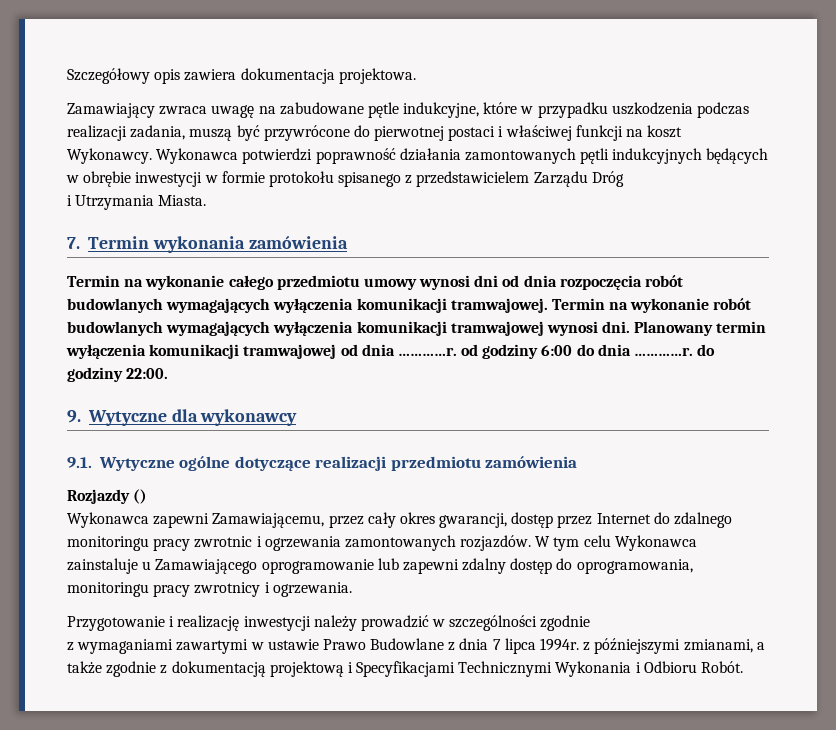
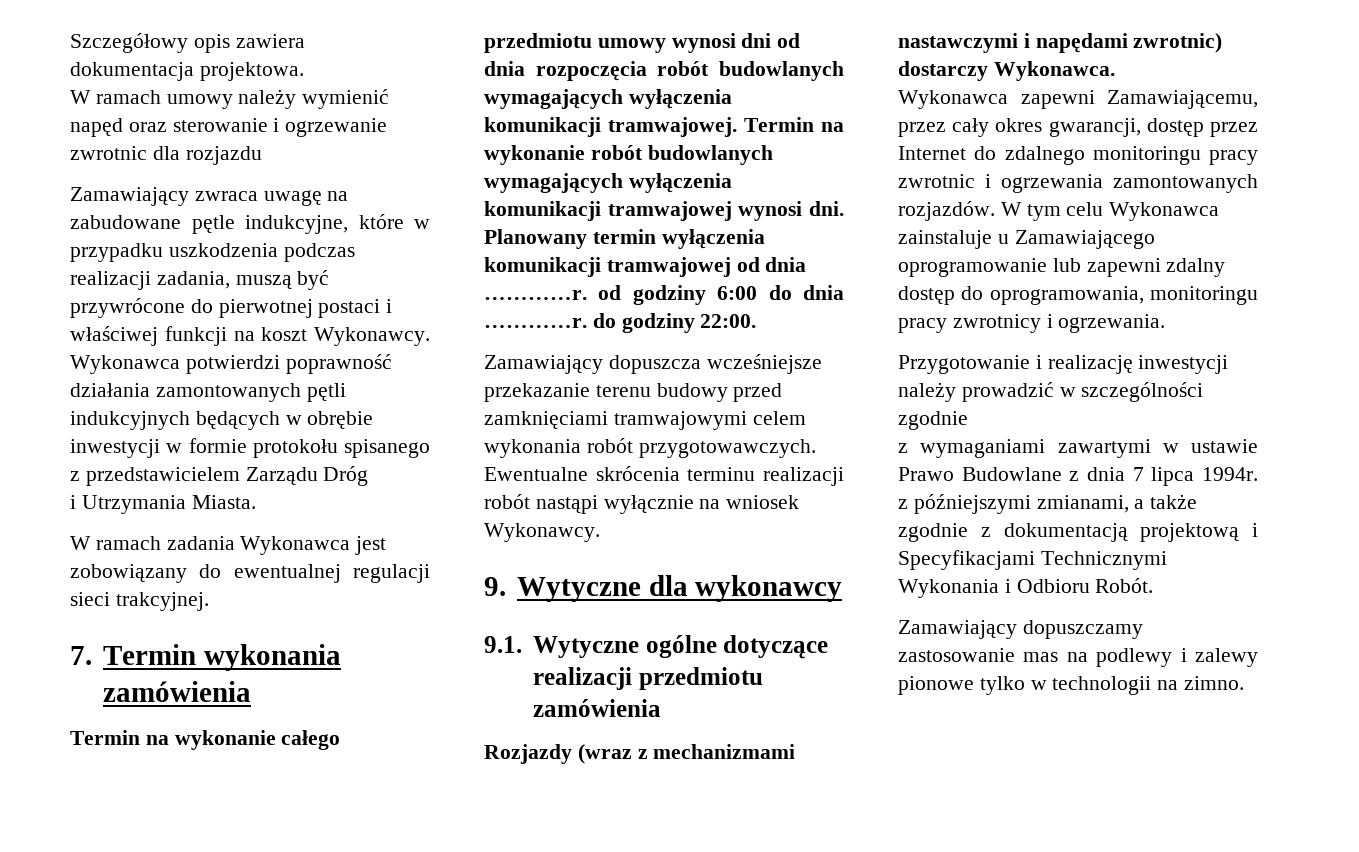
(416, 76) none -> [70,89,390,109] [70,118,388,137] [70,146,262,165] // W ramach umowy należy wymienić napęd oraz sterowanie i ogrzewanie zwrotnic dla rozjazdu
(207, 200) none -> [70,536,387,555] [70,564,430,583] [70,592,209,611] // W ramach zadania Wykonawca jest zobowiązany do ewentualnej regulacji sieci trakcyjnej.
(169, 373) none -> [484,354,822,374] [484,383,783,402] [484,411,806,430] [484,438,816,458] [484,466,844,486] [484,494,800,514] [484,523,600,542] // Zamawiający dopuszcza wcześniejsze przekazanie terenu budowy przed zamknięciami tramwajowymi celem wykonania robót przygotowawczych. Ewentualne skrócenia terminu realizacji robót nastąpi wyłącznie na wniosek Wykonawcy.
[133,489,148,504] () -> [577,744,796,764] [898,33,1223,53] [898,61,1115,81] (wraz z mechanizmami nastawczymi i napędami zwrotnic) dostarczy Wykonawca.
(744, 667) none -> [898,620,1143,639] [898,648,1258,667] [898,676,1245,695] // Zamawiający dopuszczamy zastosowanie mas na podlewy i zalewy pionowe tylko w technologii na zimno.

